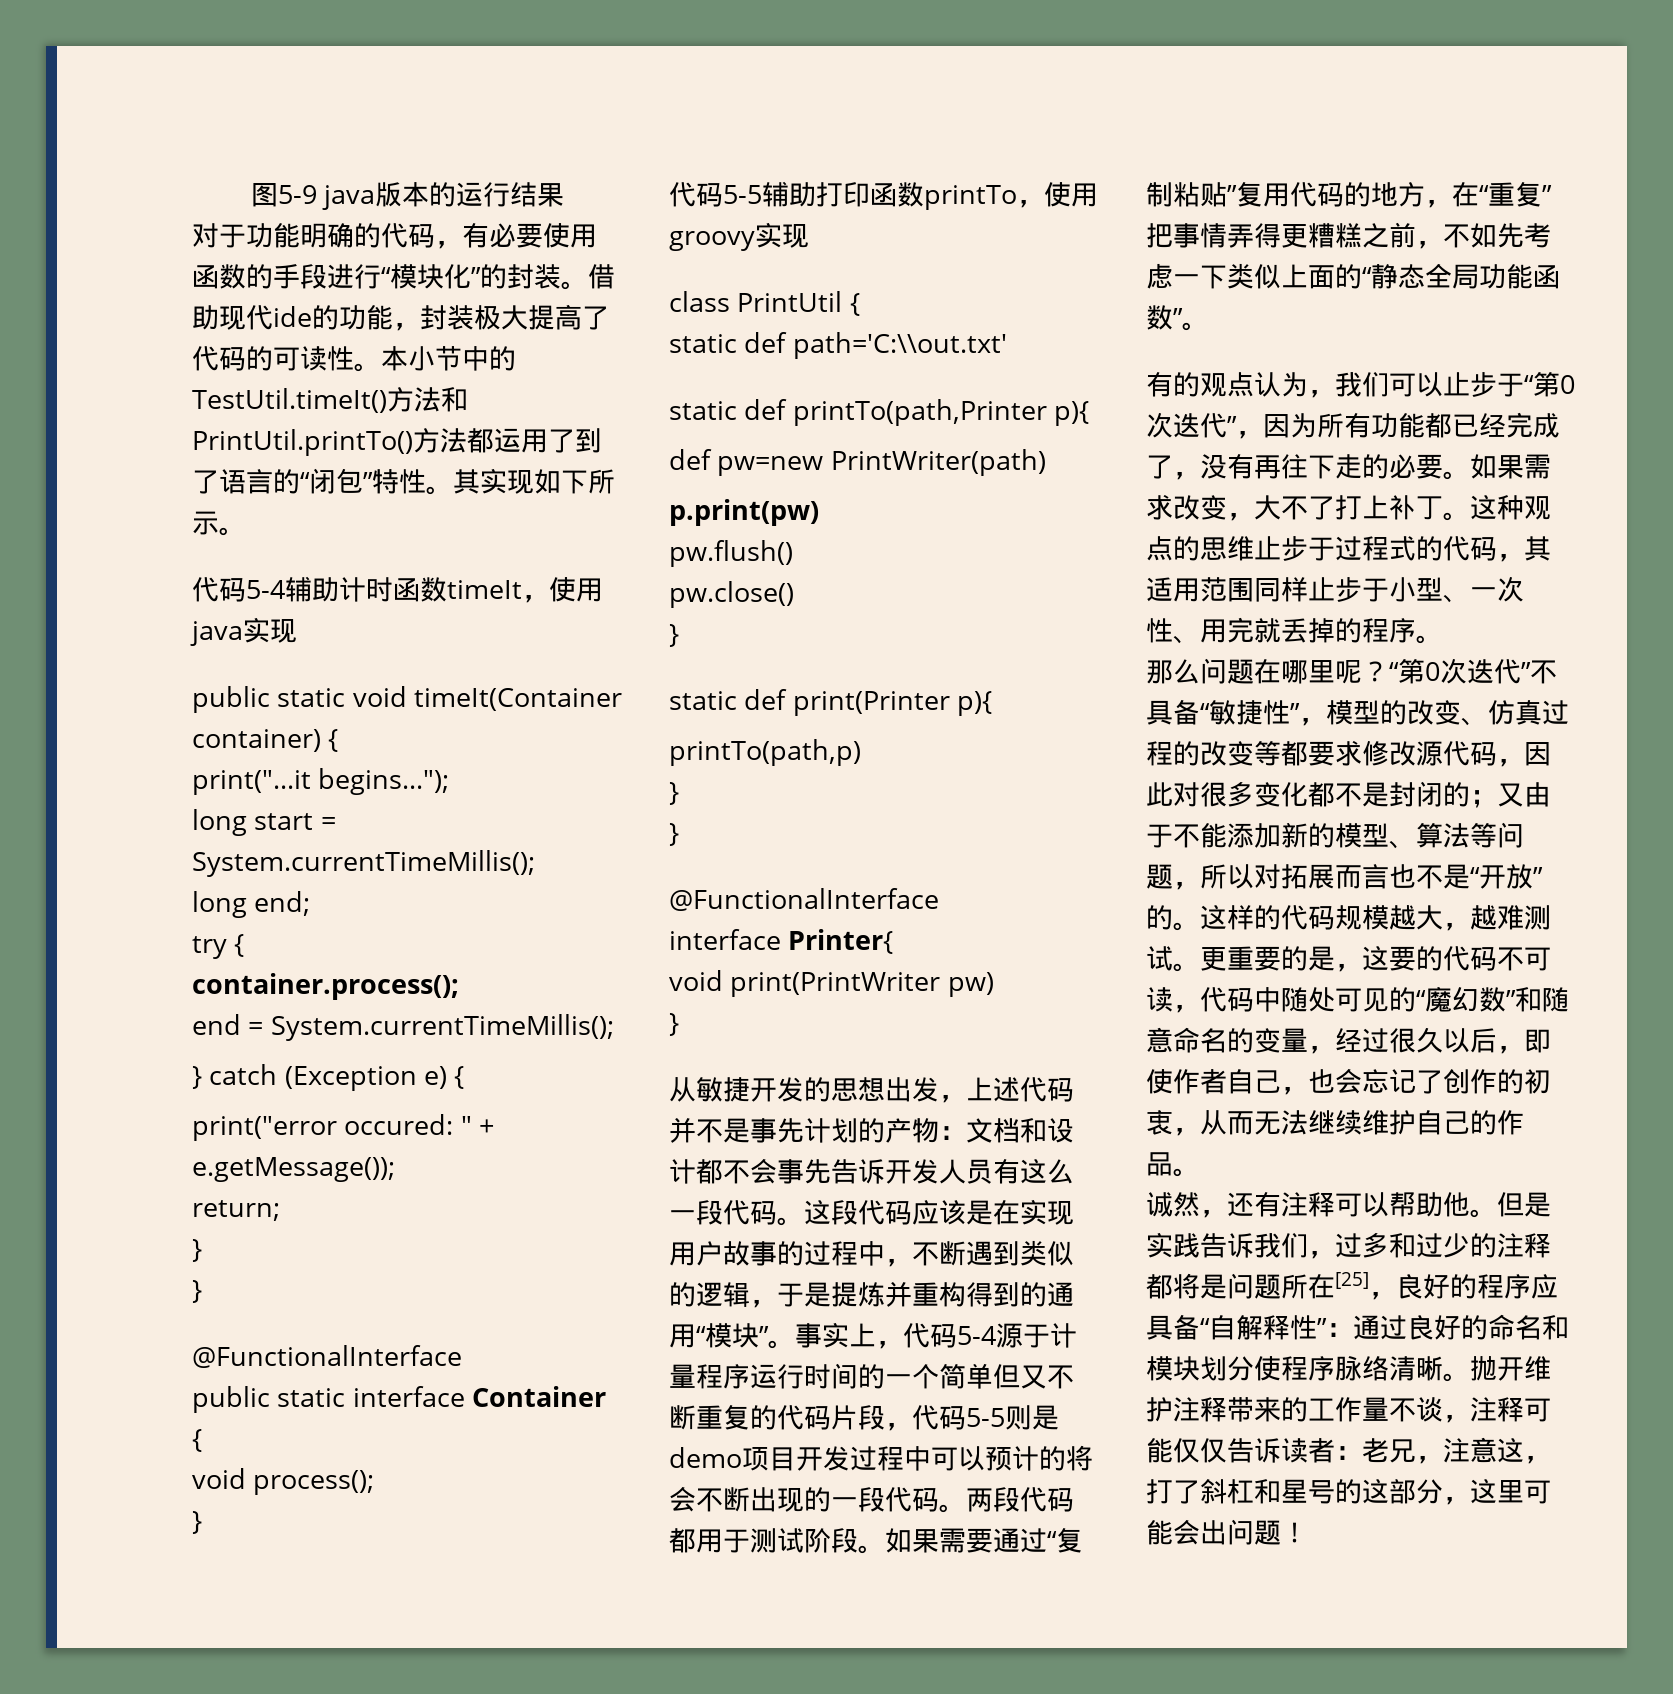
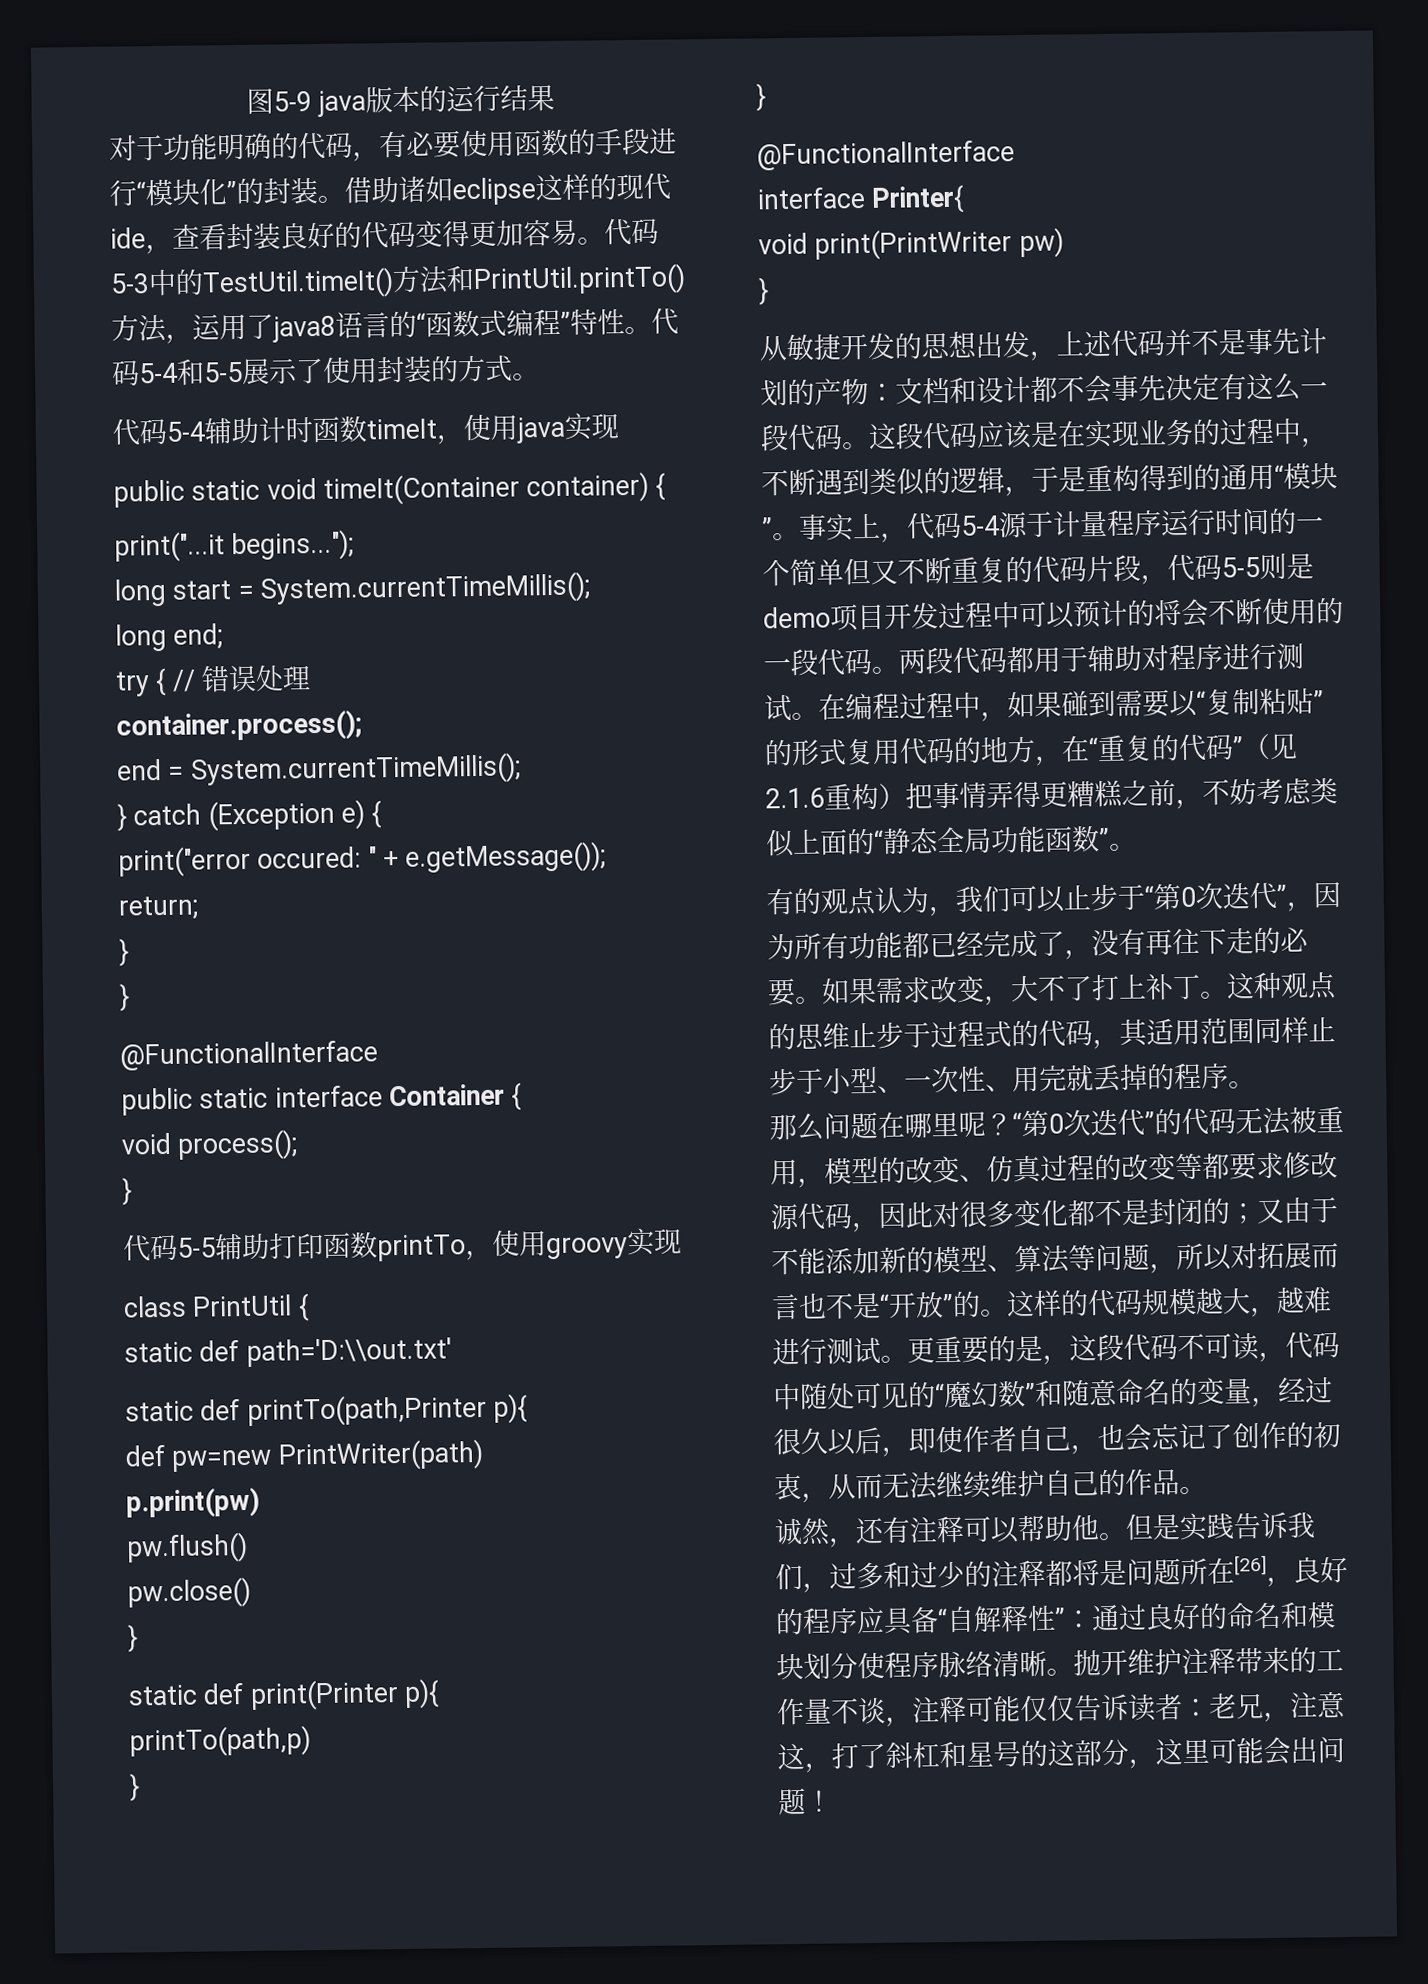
[219,304,609,331] [192,346,462,372] 现代ide的功能，封装极大提高了代码的可读性。本小节 -> [398,172,671,206] [110,217,659,255] [110,273,150,294] 诸如eclipse这样的现代ide，查看封装良好的代码变得更加容易。代码5-3
[466,428,602,453] [192,468,615,495] [192,511,219,535] 都运用了到了语言的“闭包”特性。其实现如下所示 -> [165,307,679,344] [111,354,513,387] ，运用了java8语言的“函数式编程”特性。代码5-4和5-5展示了使用封装的方式
(245, 945) none -> [171,664,311,693] // 错误处理
[792,332,1007,359] path='C:\\out.txt' -> [245,1337,452,1367] path='D:\\out.txt'
[831,1159,993,1184] 告诉开发人员 -> [1165,373,1220,402] 决定
[669,1241,777,1266] 用户故事 -> [1138,418,1194,447] 业务
[831,1281,912,1307] 提炼并 -> (1086, 479) none
[750,1487,804,1512] 出现 -> [1262,597,1317,625] 使用
[750,1528,1047,1554] 测试阶段。如果需要通过 -> [1087,642,1304,673] [764,689,1198,722] 辅助对程序进行测试。在编程过程中，如果碰到需要以
(1237, 194) none -> [764,738,847,767] 的形式
[1542,185,1552,204] ” -> [1151,733,1298,762] [765,782,906,811] 的代码”（见2.1.6重构）
[1470,223,1551,248] [1146,263,1227,289] 如先考虑一下 -> [1229,777,1312,806] 妨考虑
[1530,660,1557,684] [1146,699,1300,725] 不具备“敏捷性” -> [1154,1105,1344,1136] [770,1158,798,1186] 的代码无法被重用
(1524, 917) none -> [772,1337,827,1366] 进行
[1389,946,1443,971] 要的 -> [1096,1333,1124,1362] 段
[1335,1272,1369,1289] [25] -> [1234,1555,1267,1576] [26]

